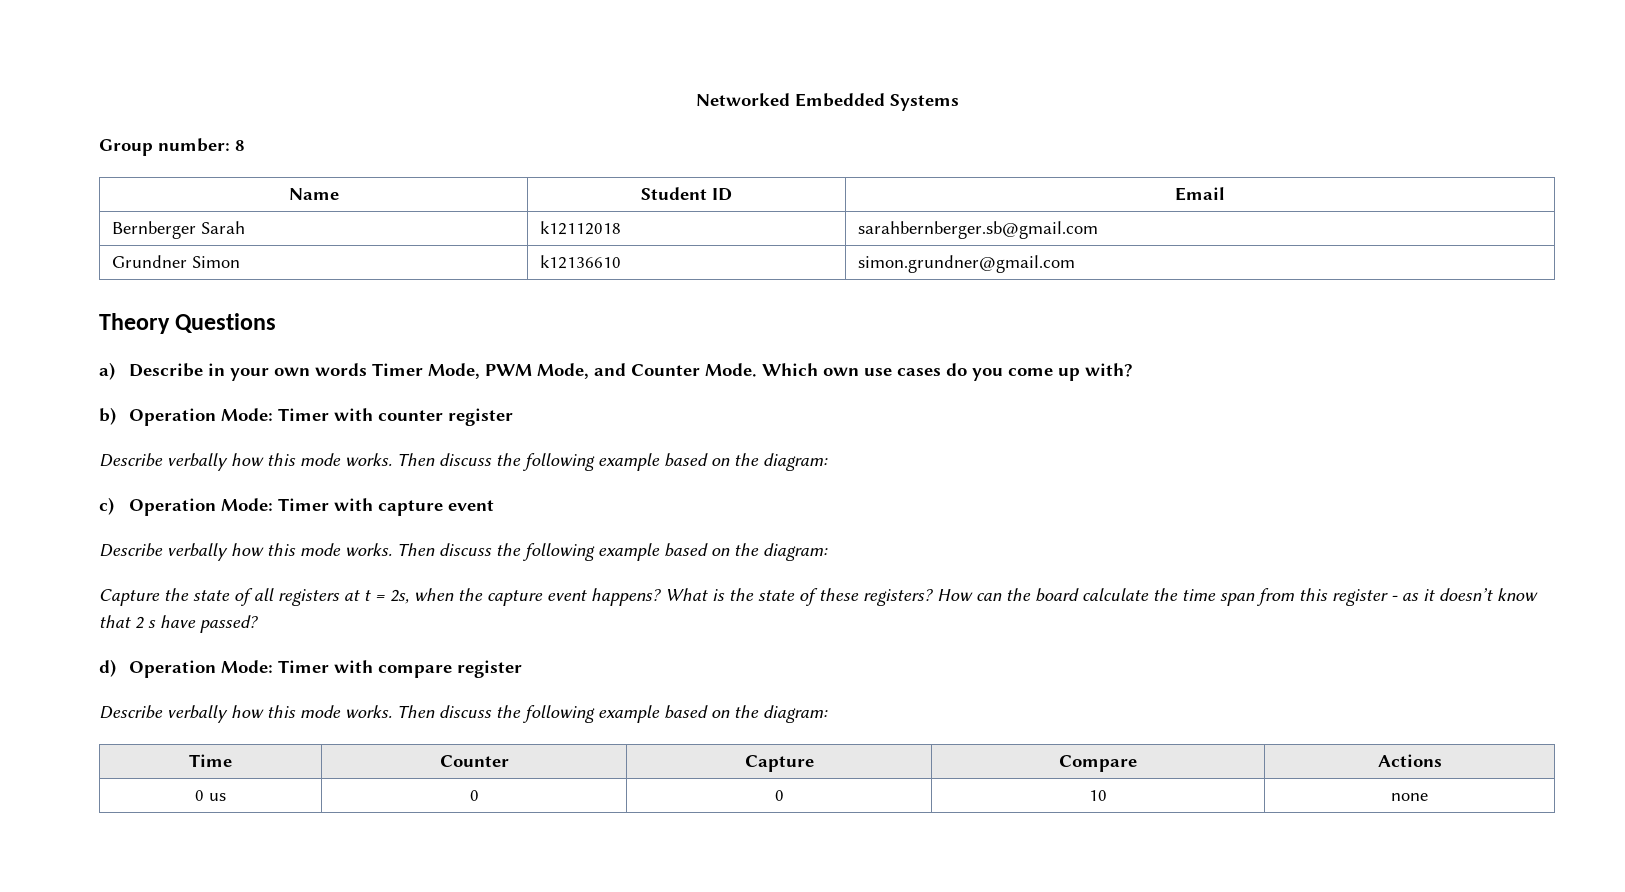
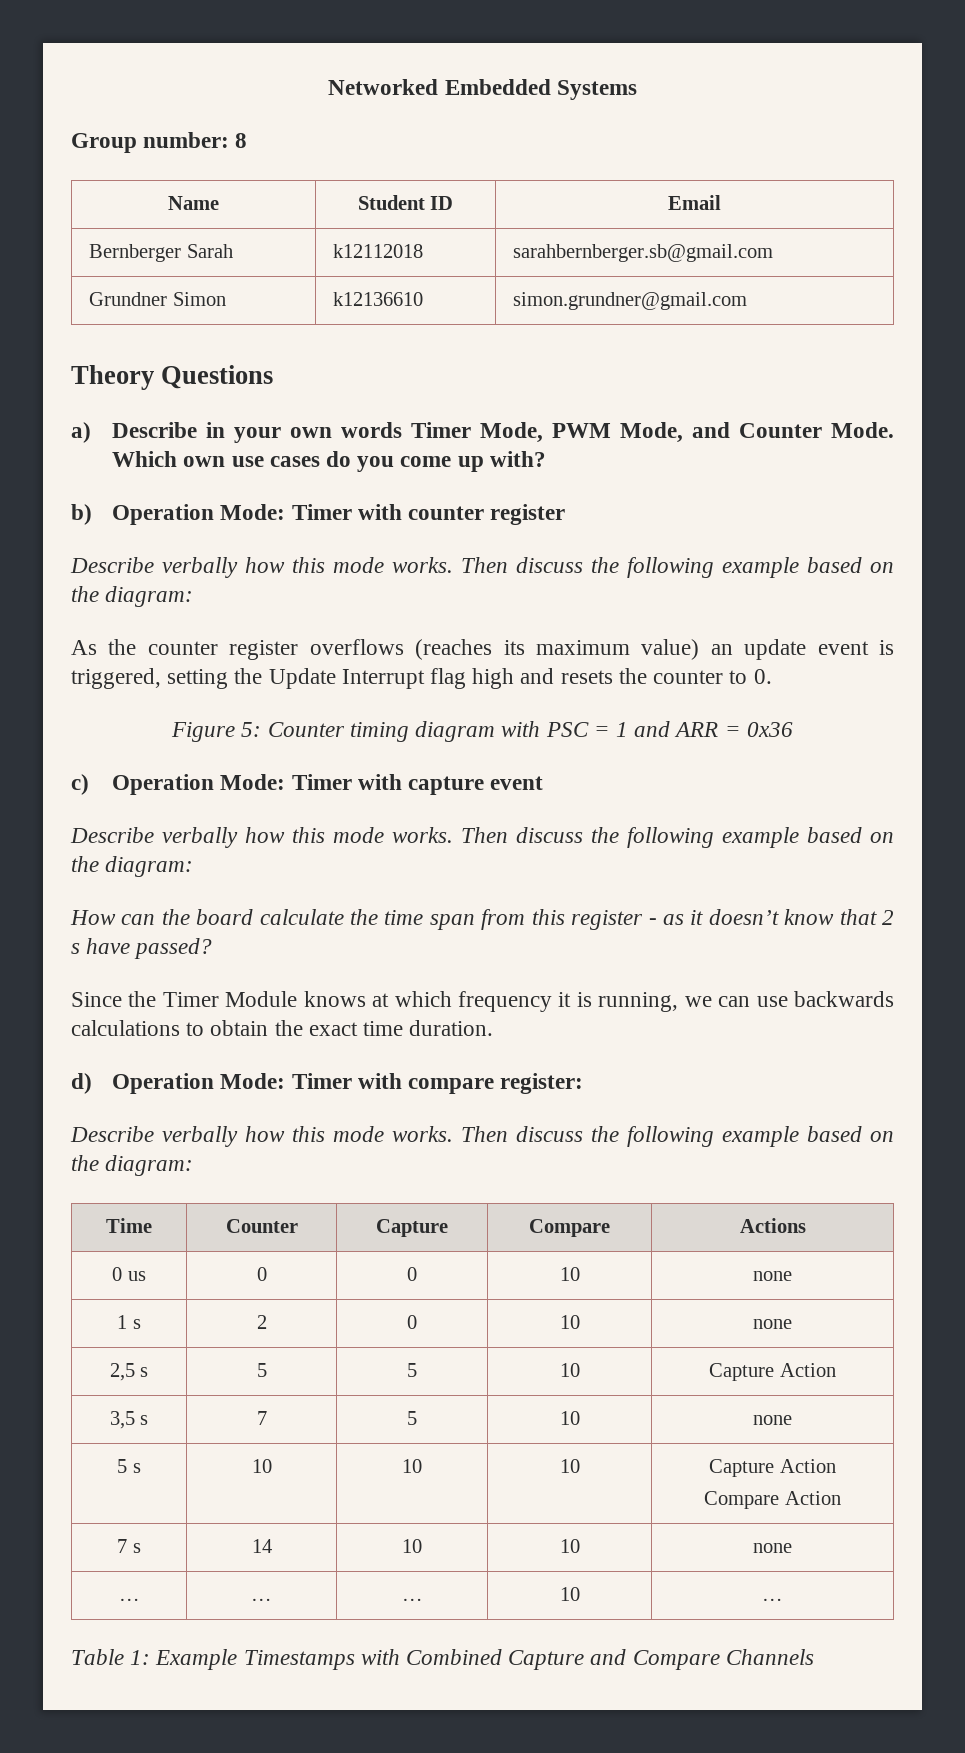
(828, 462) none -> [71,639,894,660] [71,668,772,689] [171,721,793,742] // As the counter register overflows (reaches its maximum value) an update event is triggered, setting the Update Interrupt flag high and resets the counter to 0. // Figure 5: Counter timing diagram with PSC = 1 and ARR = 0x36
[99,588,934,606] Capture the state of all registers at t = 2s, when the capture event happens? What is the state of these registers? -> (194, 866) none
(259, 624) none -> [71,991,895,1012] [71,1020,494,1036] // Since the Timer Module knows at which frequency it is running, we can use backwards calculations to obtain the exact time duration.
[456,660,522,678] register -> [500,1073,584,1094] register:
(1428, 797) none -> [117,1315,141,1329] [256,1315,267,1329] [407,1315,417,1329] [559,1315,580,1329] [753,1319,792,1329] [109,1363,149,1381] [256,1363,267,1377] [407,1363,417,1377] [559,1363,580,1377] [709,1363,836,1381] [109,1411,149,1429] [256,1411,267,1425] [407,1411,417,1425] [559,1411,580,1425] [753,1415,792,1425] [117,1459,141,1473] [251,1459,272,1473] [402,1459,422,1473] [559,1459,580,1473] [709,1459,836,1477] [704,1491,841,1509] [117,1539,141,1553] [251,1539,272,1553] [402,1539,422,1553] [559,1539,580,1553] [753,1543,792,1553] [118,1598,140,1601] [251,1598,272,1601] [401,1598,423,1601] [559,1587,580,1601] [762,1598,783,1601] [71,1649,814,1670] // 1 s | 2 | 0 | 10 | none // 2,5 s | 5 | 5 | 10 | Capture Action // 3,5 s | 7 | 5 | 10 | none // 5 s | 10 | 10 | 10 | Capture Action // Compare Action // 7 s | 14 | 10 | 10 | none // … | … | … | 10 | … // Table 1: Example Timestamps with Combined Capture and Compare Channels

